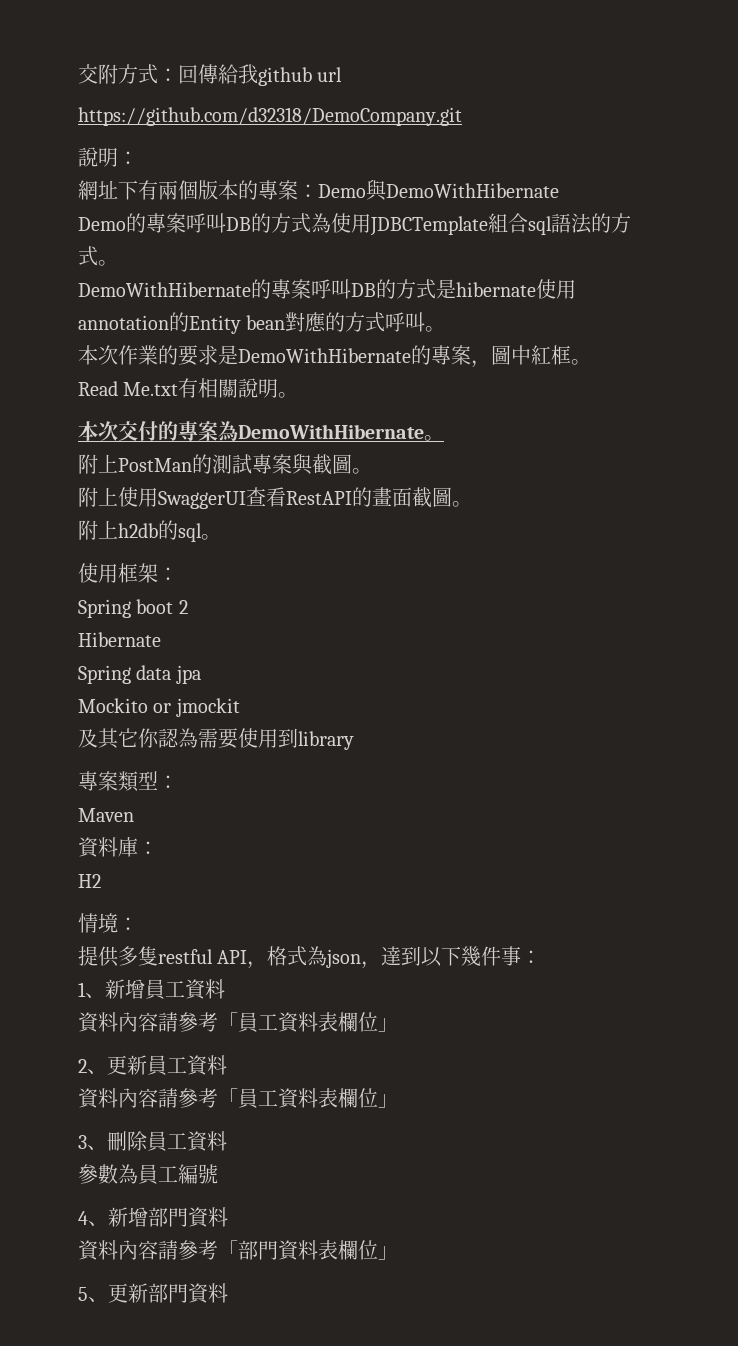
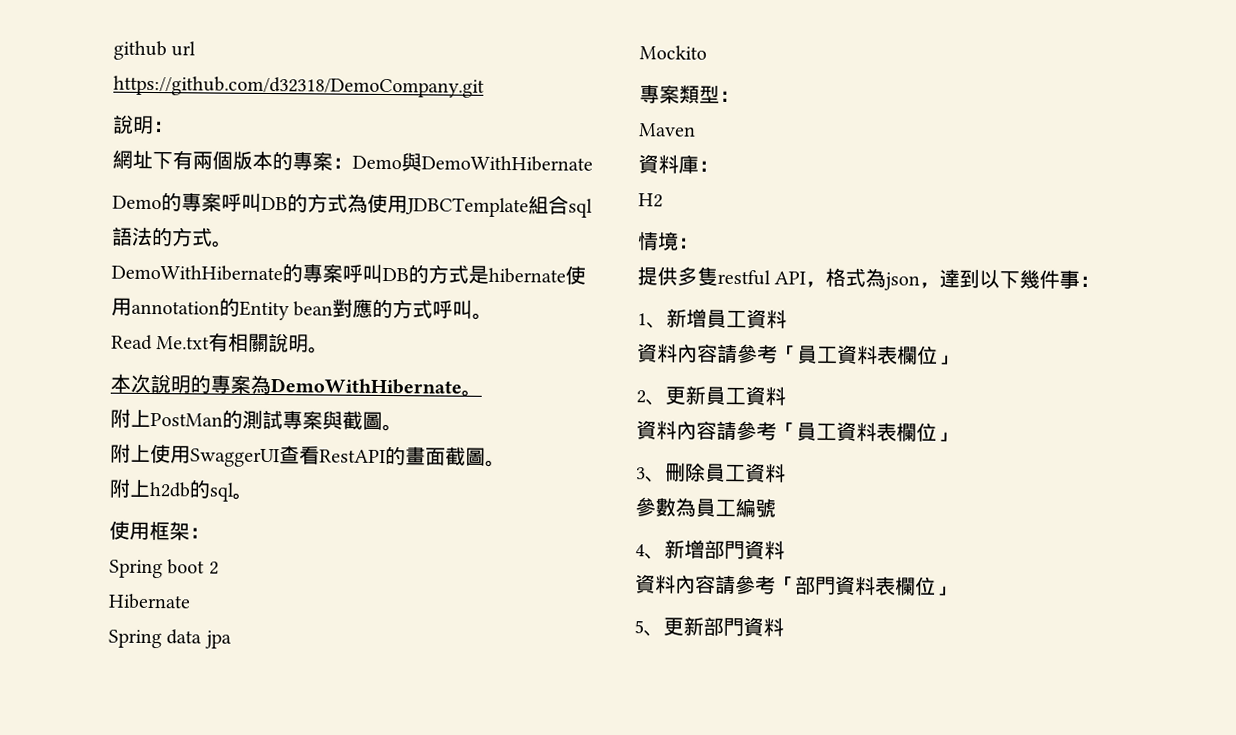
[78,64,258,84] 交附方式：回傳給我 -> (113, 50) none
[78,345,591,368] // 本次作業的要求是DemoWithHibernate的專案，圖中紅框。 -> (494, 316) none
[118,420,158,441] 交付 -> [150,374,191,394] 說明
[153,698,240,717] [78,728,354,750] or jmockit // 及其它你認為需要使用到library -> (707, 52) none

